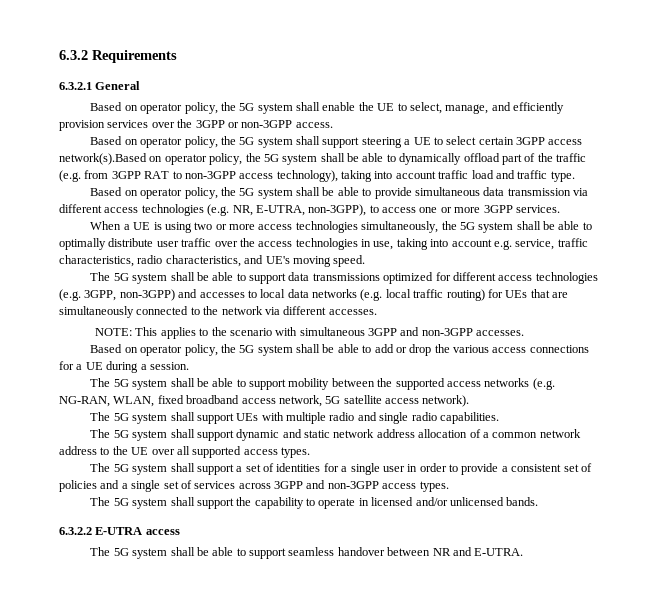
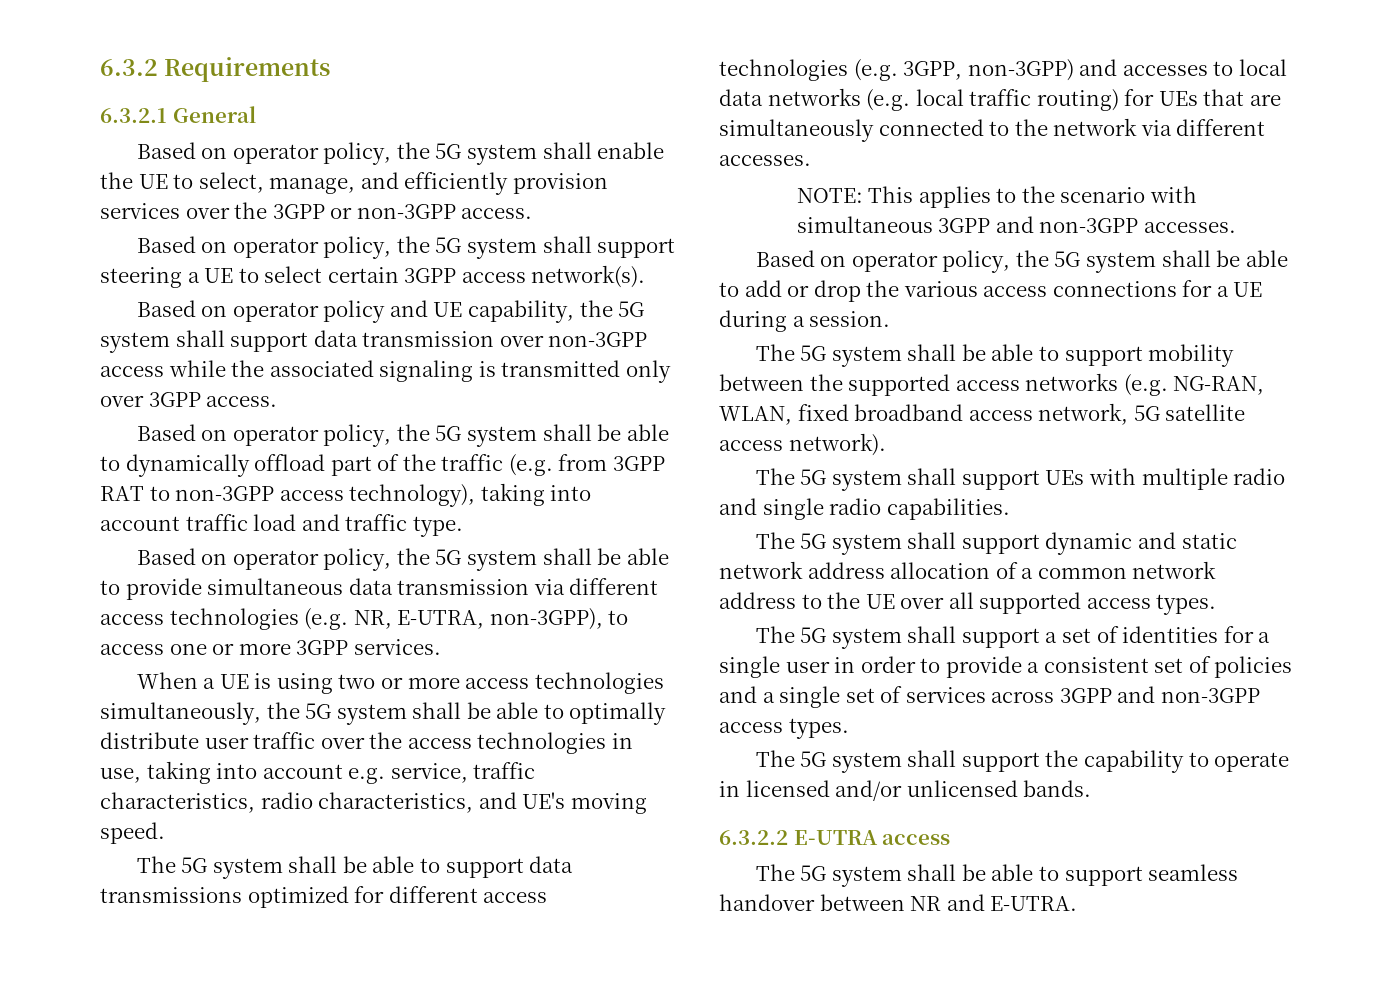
[59,153,147,165] network(s).Based -> [531,265,646,288] [136,300,645,323] [100,330,648,353] [100,360,671,383] [100,392,278,407] [136,424,196,441] network(s). // Based on operator policy and UE capability, the 5G system shall support data transmission over non-3GPP access while the associated signaling is transmitted only over 3GPP access. // Based

